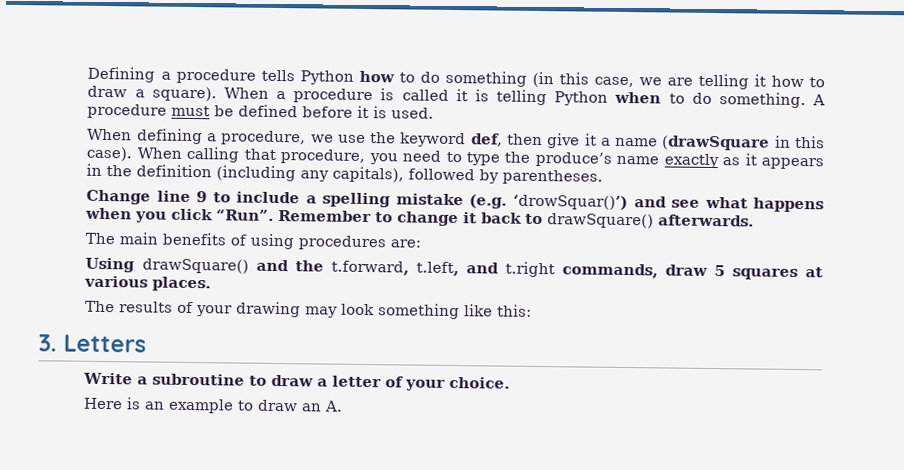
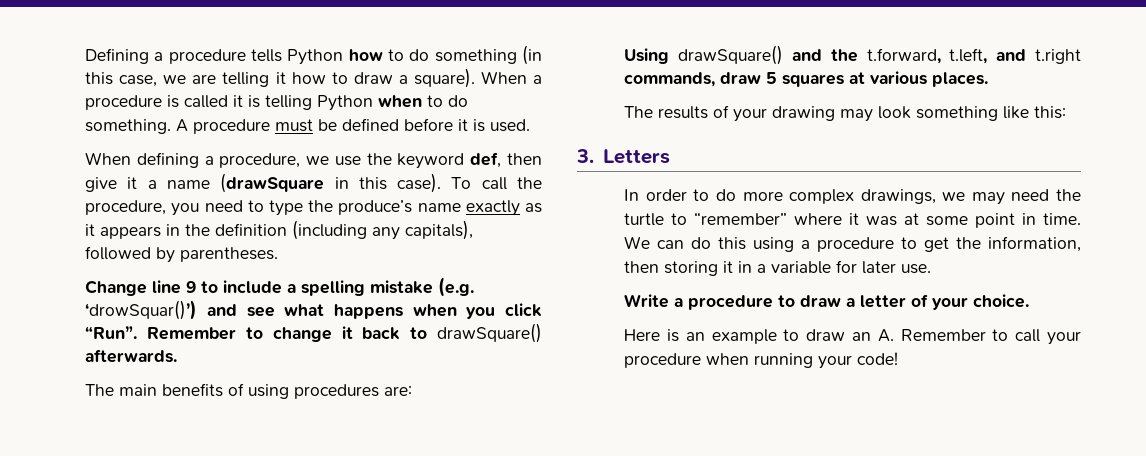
[136,146,276,163] When calling that -> [451,177,542,190] To call the
(147, 343) none -> [624,189,1081,205] [624,212,1081,228] [624,236,1081,252] [624,260,932,276] // In order to do more complex drawings, we may need the turtle to “remember” where it was at some point in time. We can do this using a procedure to get the information, then storing it in a variable for later use.
[152,373,246,386] subroutine -> [688,295,774,310] procedure
(344, 406) none -> [900,329,1081,345] [624,352,899,369] Remember to call your procedure when running your code!

